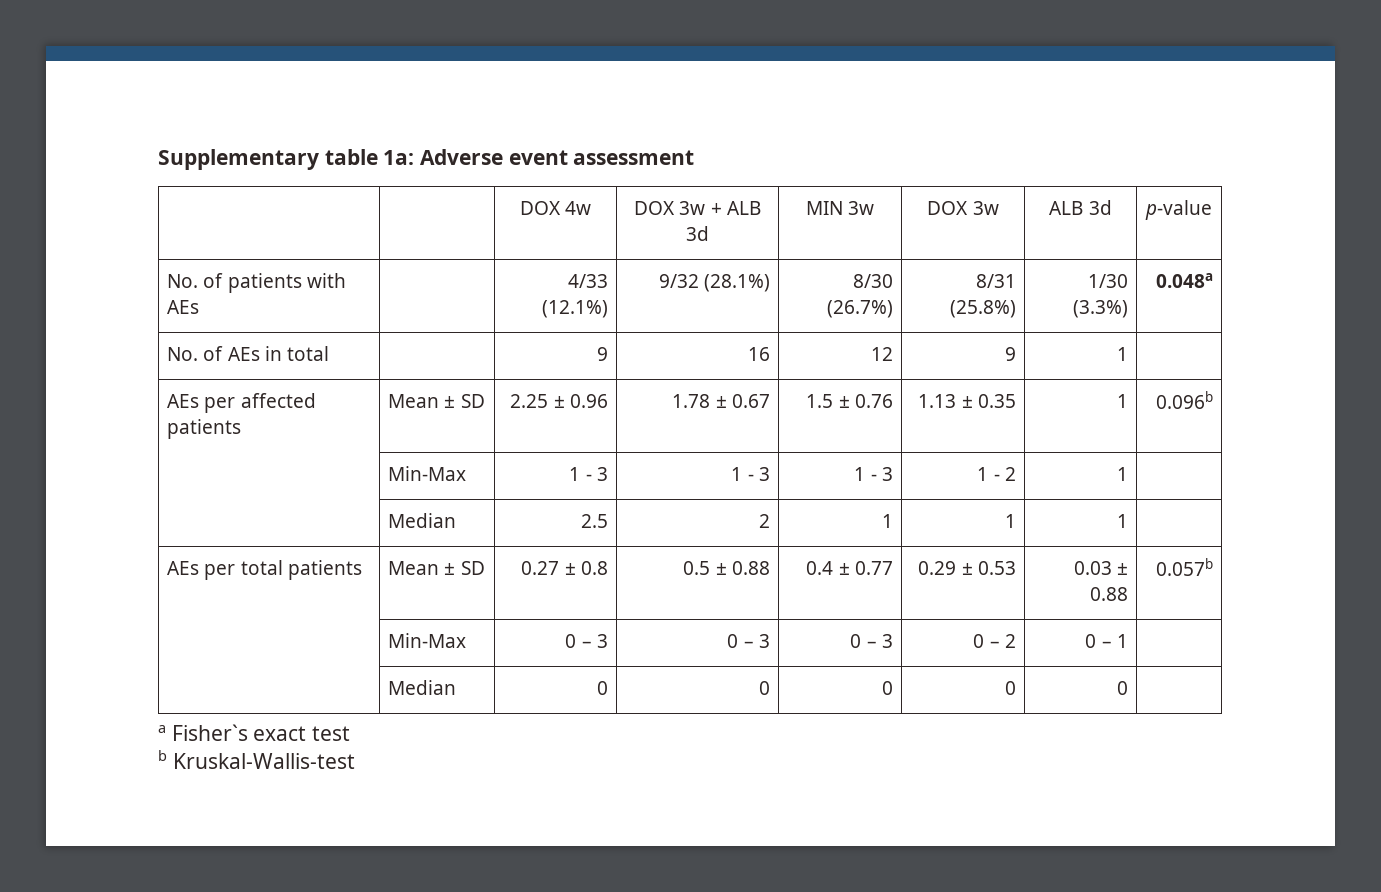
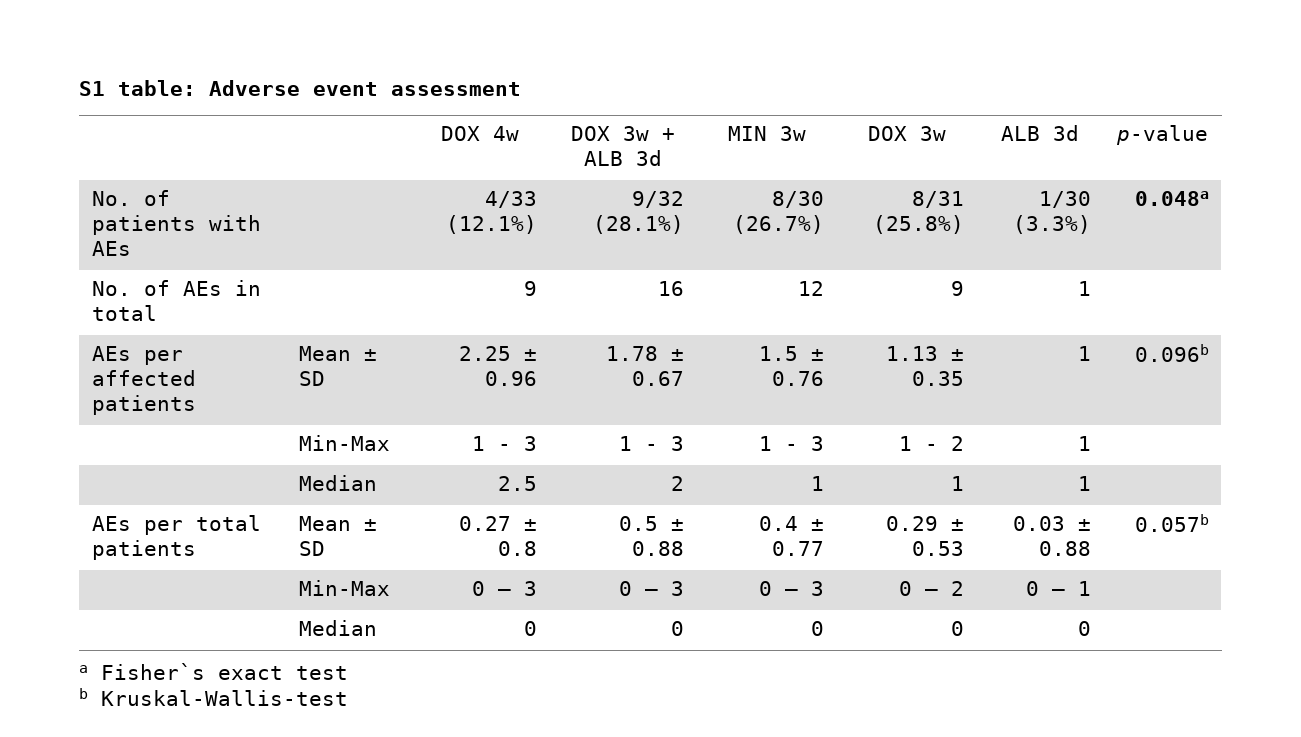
[158,149,415,170] Supplementary table 1a: -> [79,80,196,96] S1 table:

